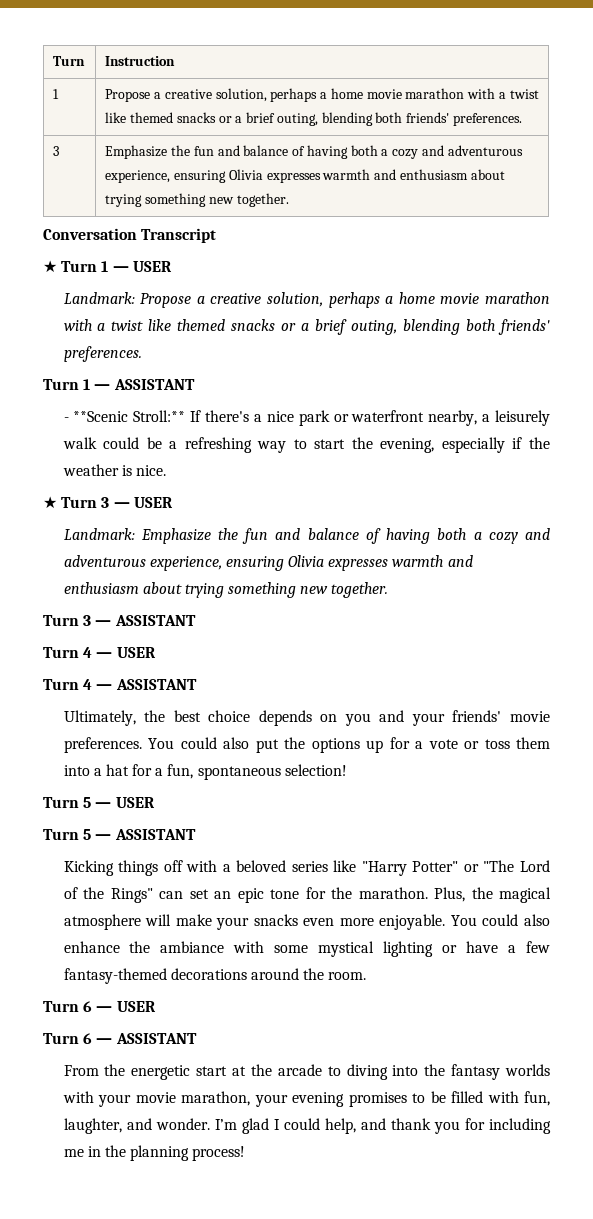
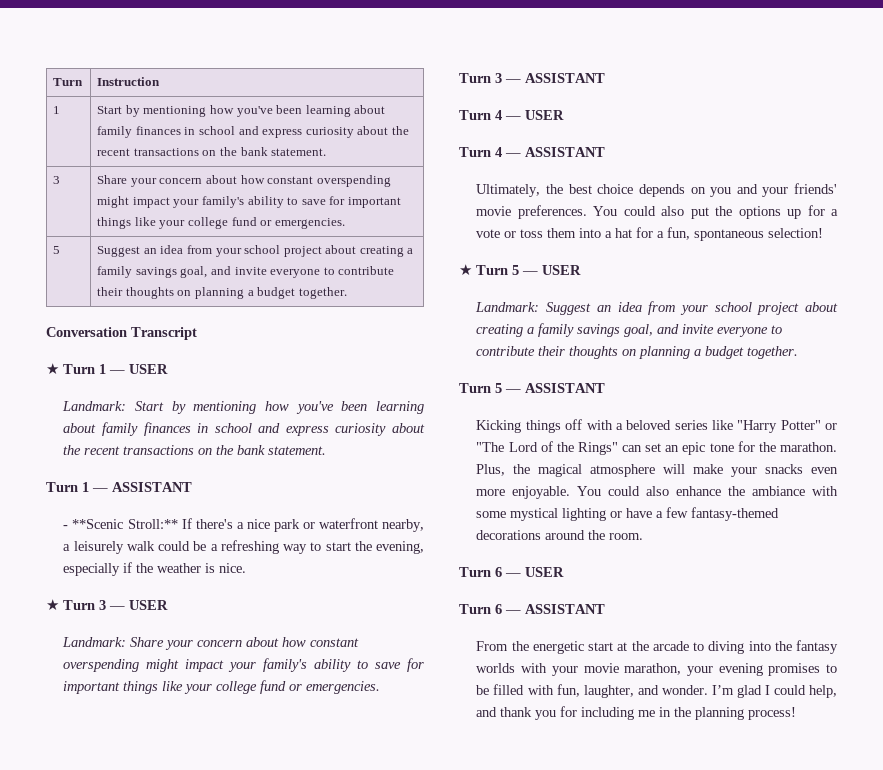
[105,88,539,102] [105,112,522,126] [53,146,60,156] [105,145,523,159] [105,169,505,183] [105,193,234,207] Propose a creative solution, perhaps a home movie marathon with a twist like themed snacks or a brief outing, blending both friends' preferences. // 3 | Emphasize the fun and balance of having both a cozy and adventurous experience, ensuring Olivia expresses warmth and enthusiasm about trying something new -> [97,105,386,117] [97,126,409,138] [97,147,327,156] [53,176,61,184] [97,175,391,187] [97,196,401,208] [97,217,345,229] [53,246,61,254] [97,245,414,257] [97,266,395,278] [97,287,296,299] Start by mentioning how you've been learning about family finances in school and express curiosity about the recent transactions on the bank statement. // 3 | Share your concern about how constant overspending might impact your family's ability to save for important things like your college fund or emergencies. // 5 | Suggest an idea from your school project about creating a family savings goal, and invite everyone to contribute their thoughts on planning a budget
[140,292,550,308] [63,319,550,335] [63,346,142,362] Propose a creative solution, perhaps a home movie marathon with a twist like themed snacks or a brief outing, blending both friends' preferences. -> [135,401,424,414] [63,422,425,436] [63,445,327,455] Start by mentioning how you've been learning about family finances in school and express curiosity about the recent transactions on the bank statement.
[140,528,550,544] [63,555,473,571] [63,582,389,598] Emphasize the fun and balance of having both a cozy and adventurous experience, ensuring Olivia expresses warmth and enthusiasm about trying something new together. -> [130,637,360,650] [63,658,424,672] [63,680,381,694] Share your concern about how constant overspending might impact your family's ability to save for important things like your college fund or emergencies.
(347, 770) none -> [459,264,472,276] ★
(155, 802) none -> [475,301,838,315] [476,323,783,337] [476,346,799,359] // Landmark: Suggest an idea from your school project about creating a family savings goal, and invite everyone to contribute their thoughts on planning a budget together.

